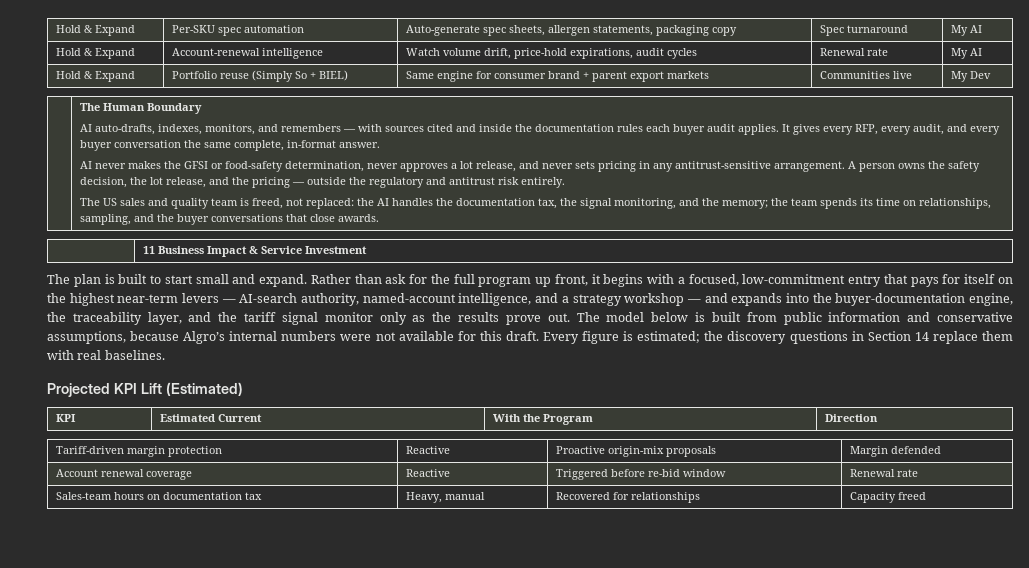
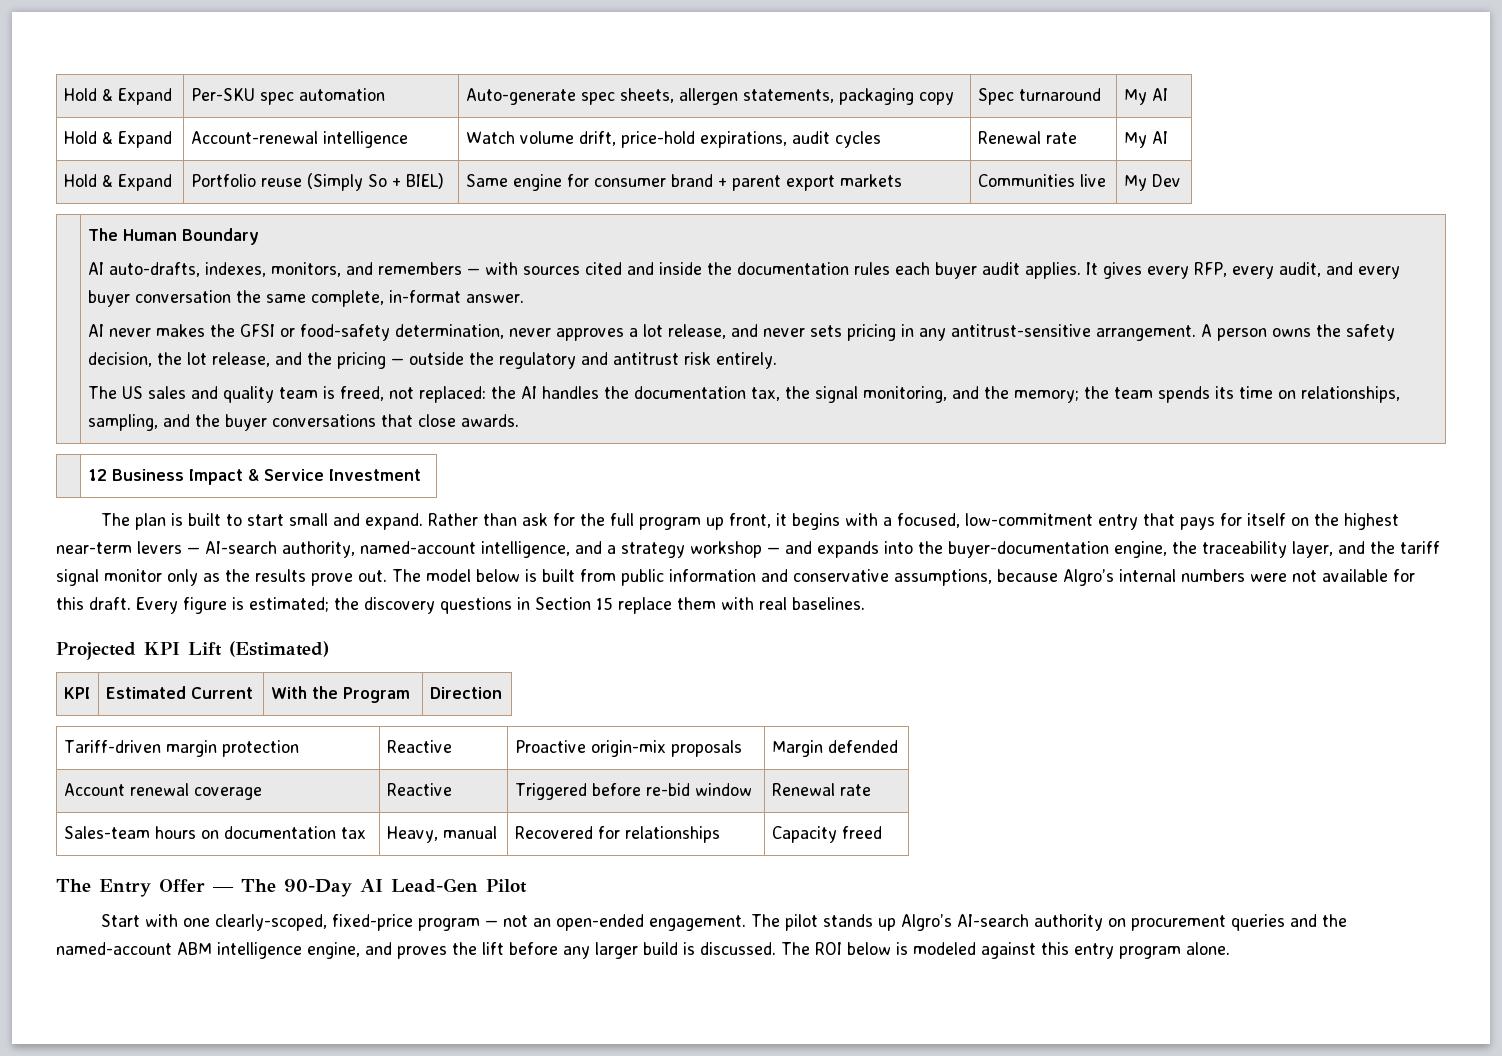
[143,246,156,254] 11 -> [87,469,107,481] 12
[914,332,929,341] 14 -> [596,597,613,610] 15
(927, 496) none -> [56,878,527,897] [101,914,1348,931] [56,942,1230,959] // The Entry Offer — The 90-Day AI Lead-Gen Pilot // Start with one clearly-scoped, fixed-price program — not an open-ended engagement. The pilot stands up Algro’s AI-search authority on procurement queries and the named-account ABM intelligence engine, and proves the lift before any larger build is discussed. The ROI below is modeled against this entry program alone.

